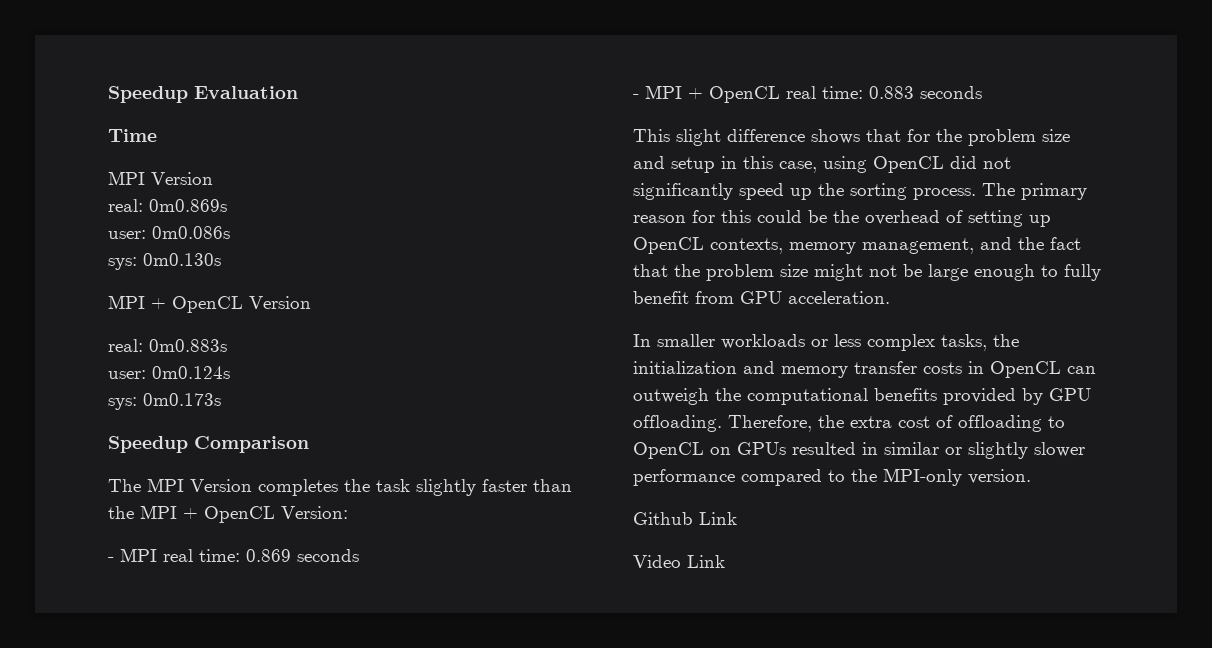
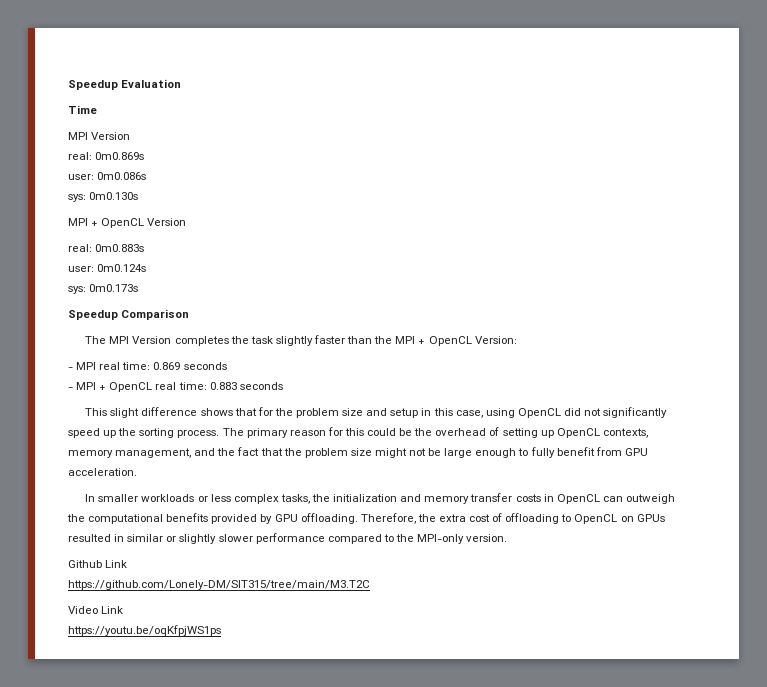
(737, 518) none -> [68,580,370,590] // https://github.com/Lonely-DM/SIT315/tree/main/M3.T2C
(725, 561) none -> [68,625,221,636] // https://youtu.be/oqKfpjWS1ps

